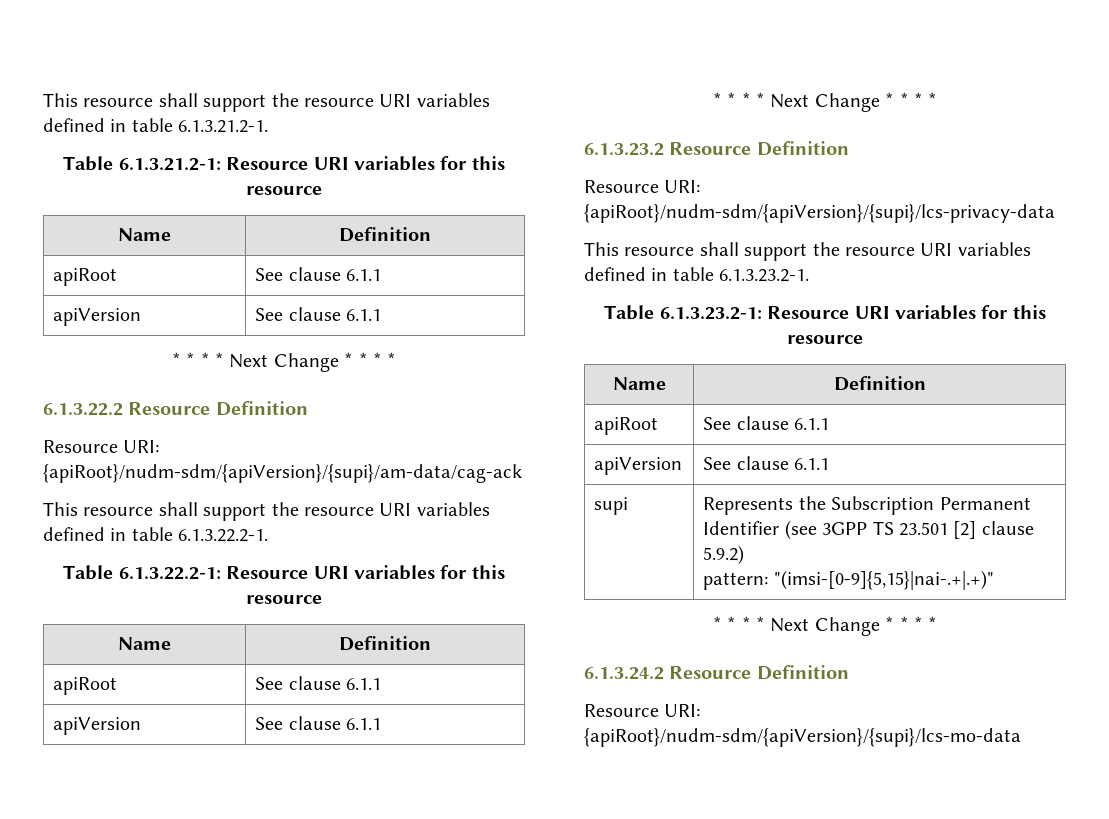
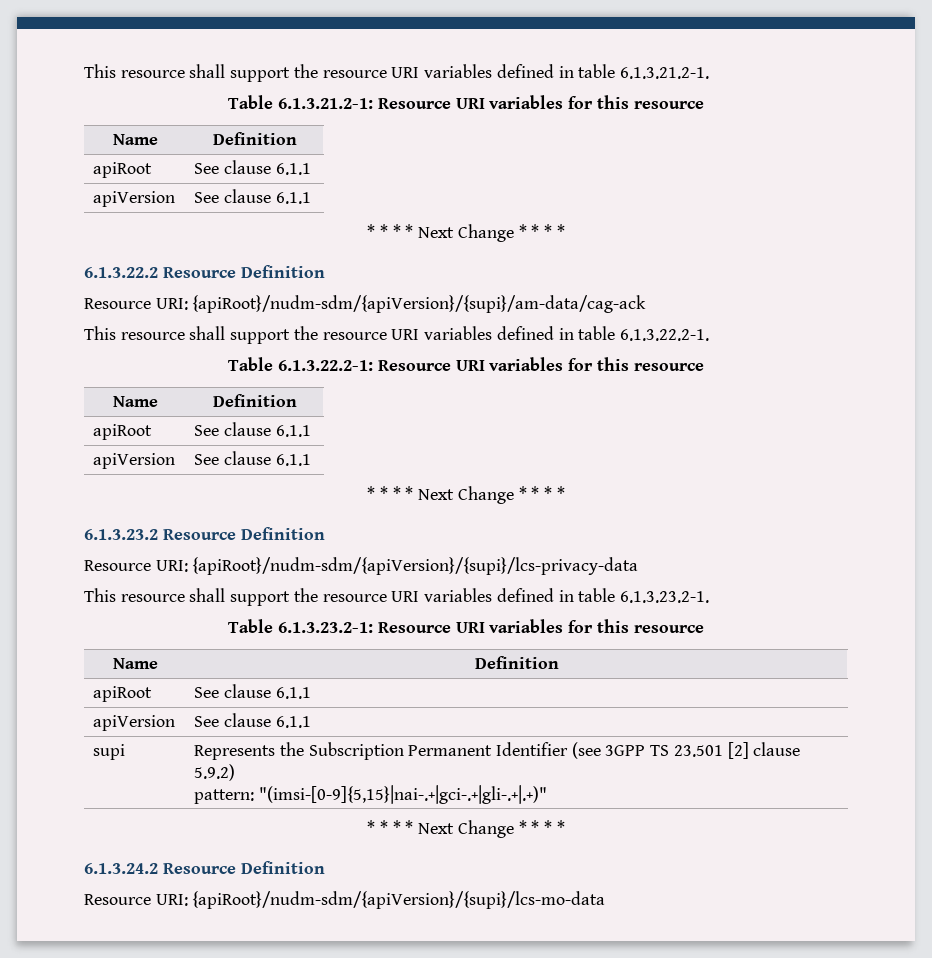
[773,570,994,590] "(imsi-[0-9]{5,15}|nai-.+|.+)" -> [258,785,547,804] "(imsi-[0-9]{5,15}|nai-.+|gci-.+|gli-.+|.+)"

